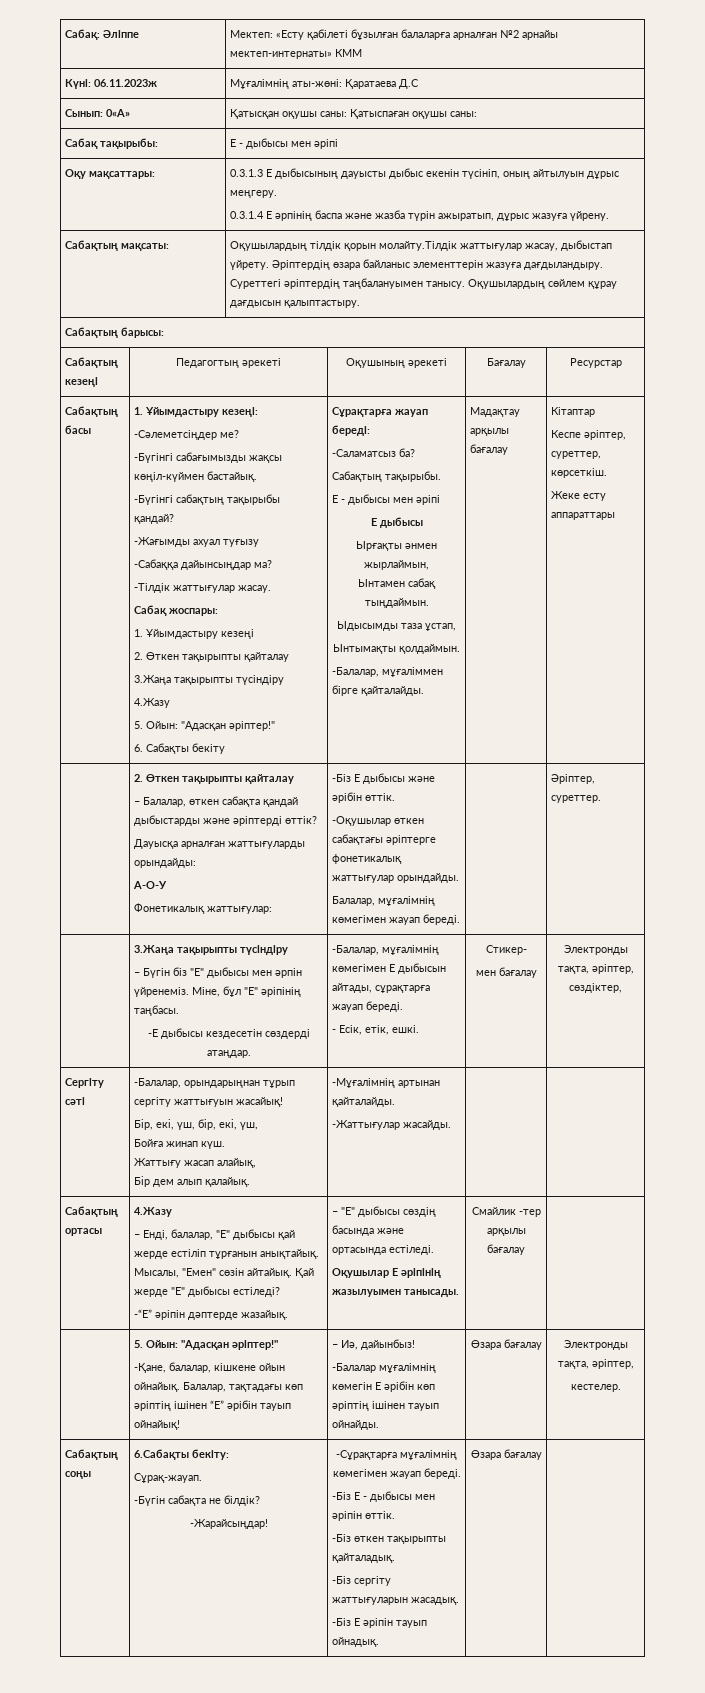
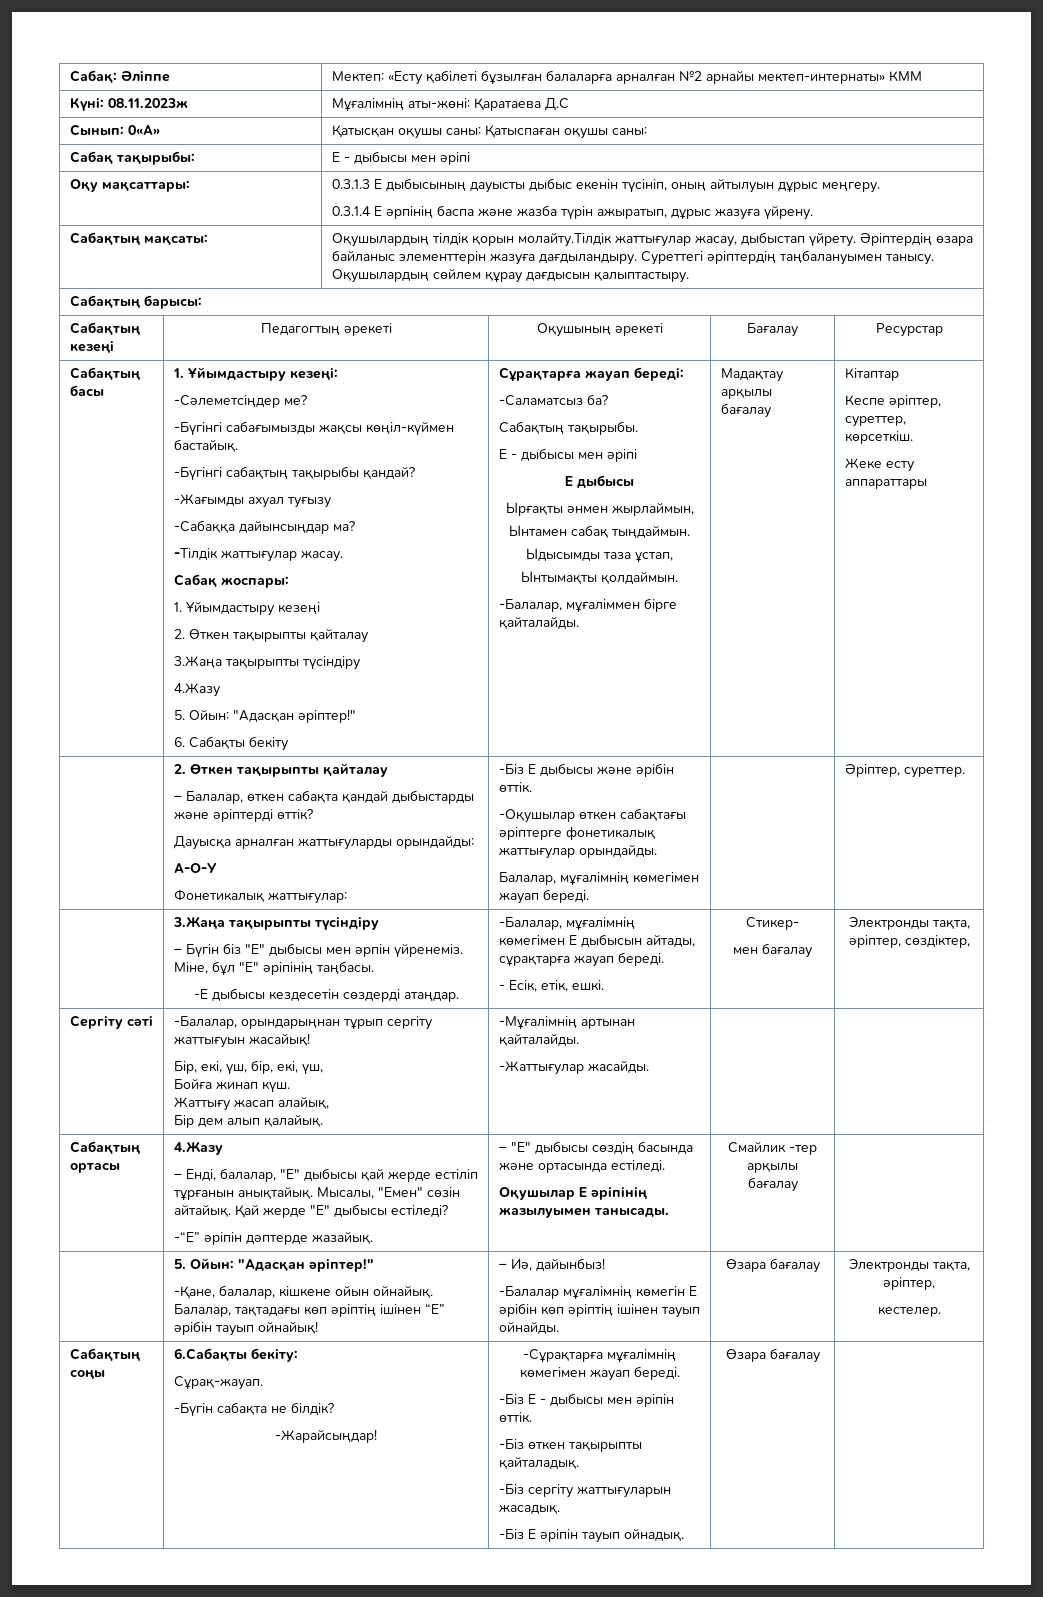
[94,79,158,87] 06.11.2023ж -> [107,98,188,109] 08.11.2023ж

